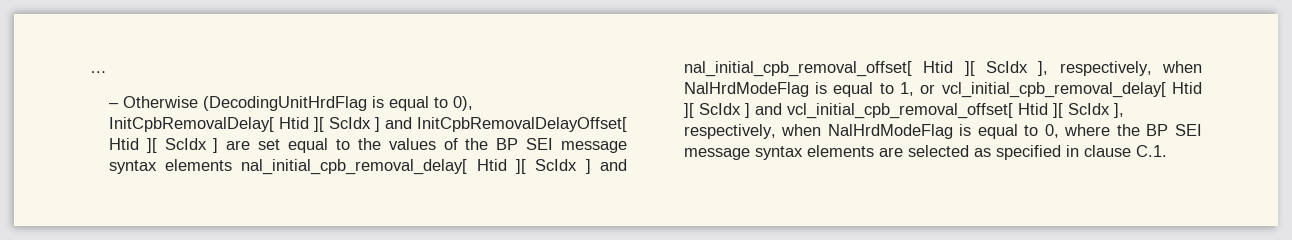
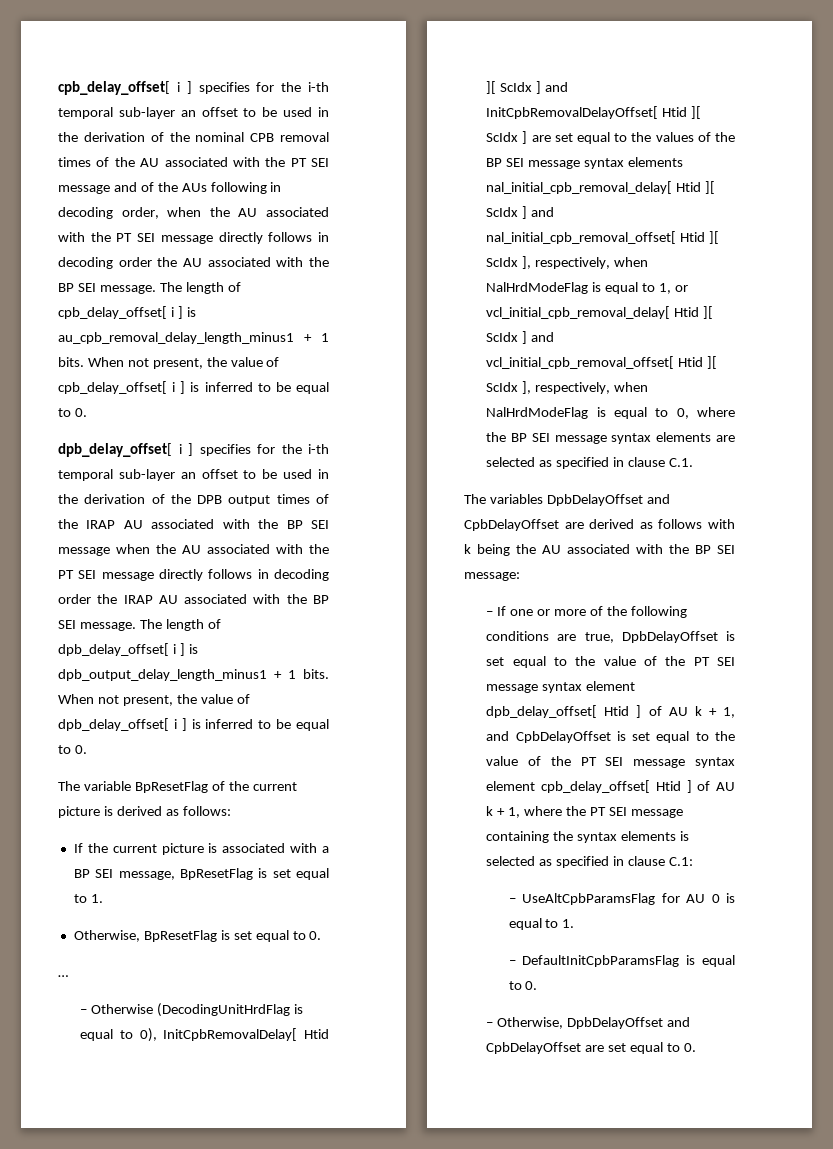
(90, 72) none -> [58,81,329,95] [58,107,329,119] [58,132,329,142] [58,157,329,167] [58,182,282,194] [58,207,329,219] [58,232,330,244] [58,257,329,269] [58,282,241,294] [58,306,196,319] [58,332,329,344] [58,357,280,369] [58,381,329,394] [58,408,87,417] [58,443,329,457] [58,469,329,481] [58,494,329,506] [58,519,329,529] [58,544,329,556] [58,569,329,581] [58,594,329,604] [58,619,221,631] [58,643,198,656] [58,669,329,681] [58,694,250,706] [58,718,329,731] [58,745,87,754] [58,781,297,793] [58,806,231,818] [73,843,330,855] [73,868,329,880] [73,894,103,903] [73,930,322,942] cpb_delay_offset[ i ] specifies for the i-th temporal sub-layer an offset to be used in the derivation of the nominal CPB removal times of the AU associated with the PT SEI message and of the AUs following in decoding order, when the AU associated with the PT SEI message directly follows in decoding order the AU associated with the BP SEI message. The length of cpb_delay_offset[ i ] is au_cpb_removal_delay_length_minus1 + 1 bits. When not present, the value of cpb_delay_offset[ i ] is inferred to be equal to 0. // dpb_delay_offset[ i ] specifies for the i-th temporal sub-layer an offset to be used in the derivation of the DPB output times of the IRAP AU associated with the BP SEI message when the AU associated with the PT SEI message directly follows in decoding order the IRAP AU associated with the BP SEI message. The length of dpb_delay_offset[ i ] is dpb_output_delay_length_minus1 + 1 bits. When not present, the value of dpb_delay_offset[ i ] is inferred to be equal to 0. // The variable BpResetFlag of the current picture is derived as follows: // If the current picture is associated with a BP SEI message, BpResetFlag is set equal to 1. // Otherwise, BpResetFlag is set equal to 0. //
(1167, 151) none -> [464,494,670,506] [464,519,735,531] [464,544,735,556] [464,572,520,581] [486,606,687,618] [486,631,735,643] [486,656,735,668] [486,681,636,693] [486,705,735,718] [486,731,735,743] [486,756,735,768] [486,780,735,793] [486,806,683,818] [486,831,689,843] [486,856,693,868] [508,893,735,905] [508,918,575,930] [508,955,735,967] [508,981,538,990] [486,1017,691,1029] [486,1042,696,1054] // The variables DpbDelayOffset and CpbDelayOffset are derived as follows with k being the AU associated with the BP SEI message: // – If one or more of the following conditions are true, DpbDelayOffset is set equal to the value of the PT SEI message syntax element dpb_delay_offset[ Htid ] of AU k + 1, and CpbDelayOffset is set equal to the value of the PT SEI message syntax element cpb_delay_offset[ Htid ] of AU k + 1, where the PT SEI message containing the syntax elements is selected as specified in clause C.1: // – UseAltCpbParamsFlag for AU 0 is equal to 1. // – DefaultInitCpbParamsFlag is equal to 0. // – Otherwise, DpbDelayOffset and CpbDelayOffset are set equal to 0.

